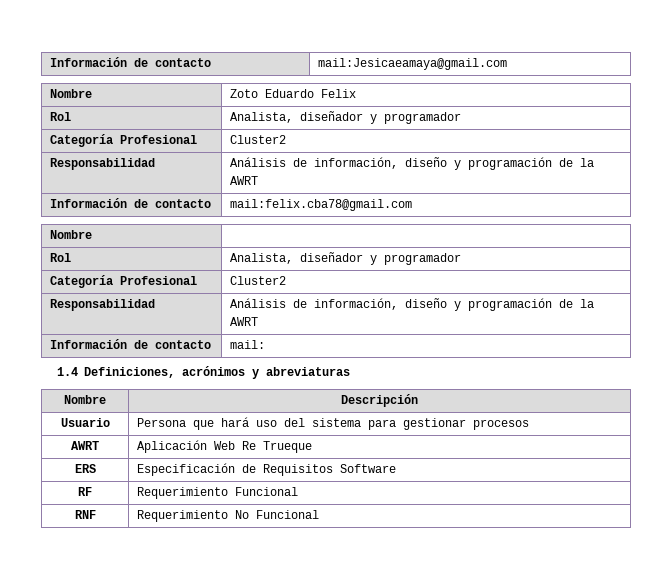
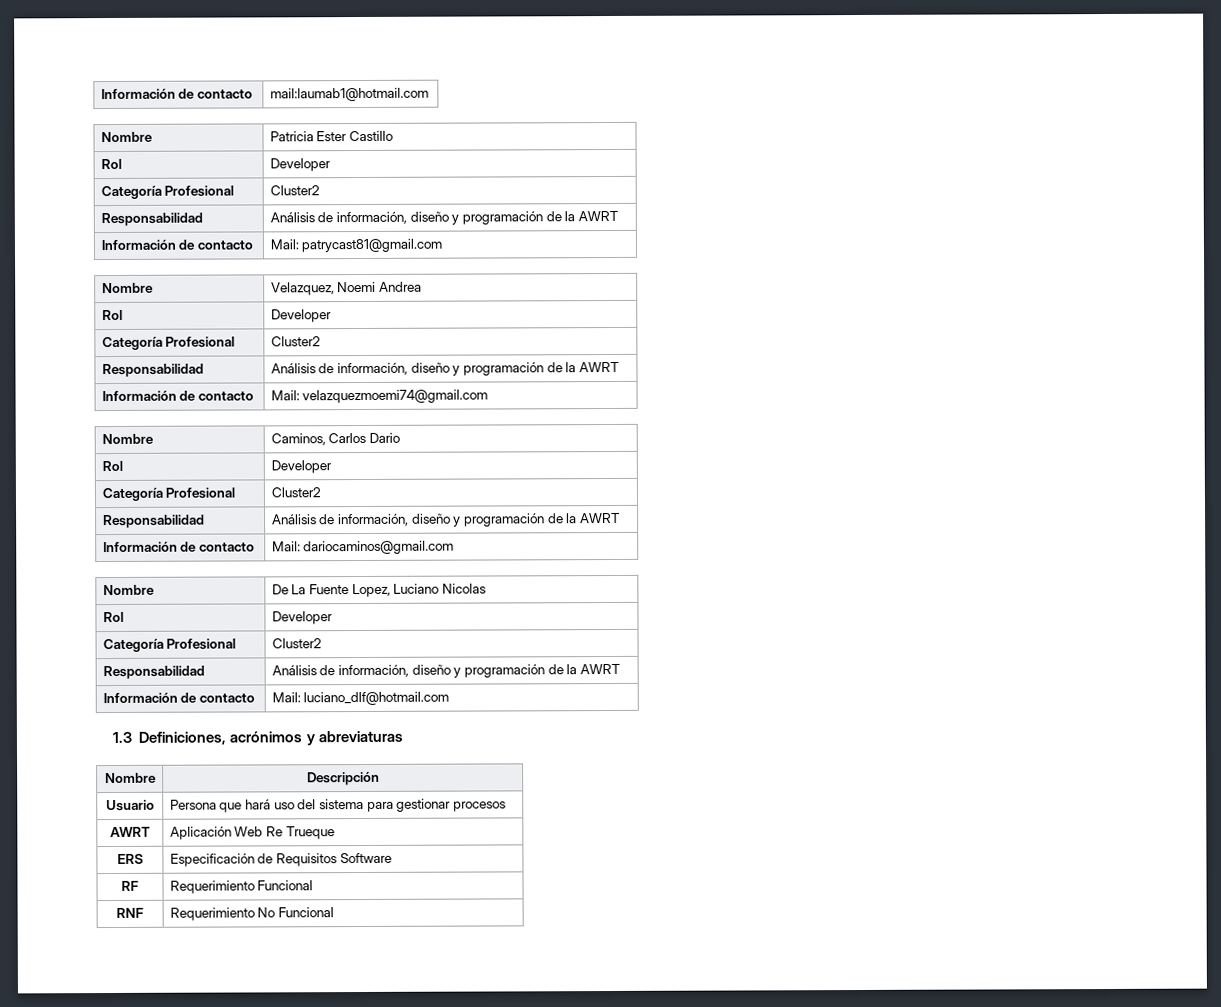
[50,57,212,67] [318,58,508,70] [50,89,93,98] [230,89,357,98] [50,112,72,121] [230,111,462,124] Información de contacto | mail:Jesicaeamaya@gmail.com // Nombre | Zoto Eduardo Felix // Rol | Analista, diseñador y programador -> [100,88,254,100] [269,87,429,102] [100,131,153,143] [269,130,394,142] [100,158,122,170] [269,158,331,172] Información de contacto | mail:laumab1@hotmail.com // Nombre | Patricia Ester Castillo // Rol | Developer
[230,199,413,211] [50,230,93,239] [50,253,72,262] [230,252,462,265] mail:felix.cba78@gmail.com // Nombre | // Rol | Analista, diseñador y programador -> [269,238,443,253] [101,282,154,294] [270,281,423,296] [101,309,123,321] [270,309,332,323] Mail: patrycast81@gmail.com // Nombre | Velazquez, Noemi Andrea // Rol | Developer
[230,340,266,349] [57,367,79,376] mail: // 1.4 -> [270,389,489,404] [101,433,154,445] [270,432,401,446] [101,460,123,472] [270,460,332,474] [101,487,236,502] [270,487,321,498] [102,514,205,529] [271,512,620,527] [102,541,256,553] [271,540,455,555] [102,584,155,596] [271,583,486,598] [102,611,124,623] [271,611,333,625] [102,638,237,653] [271,638,322,649] [102,665,205,680] [271,663,620,678] [102,692,256,704] [271,691,450,706] [111,731,132,744] Mail: velazquezmoemi74@gmail.com // Nombre | Caminos, Carlos Dario // Rol | Developer // Categoría Profesional | Cluster2 // Responsabilidad | Análisis de información, diseño y programación de la AWRT // Información de contacto | Mail: dariocaminos@gmail.com // Nombre | De La Fuente Lopez, Luciano Nicolas // Rol | Developer // Categoría Profesional | Cluster2 // Responsabilidad | Análisis de información, diseño y programación de la AWRT // Información de contacto | Mail: luciano_dlf@hotmail.com // 1.3

